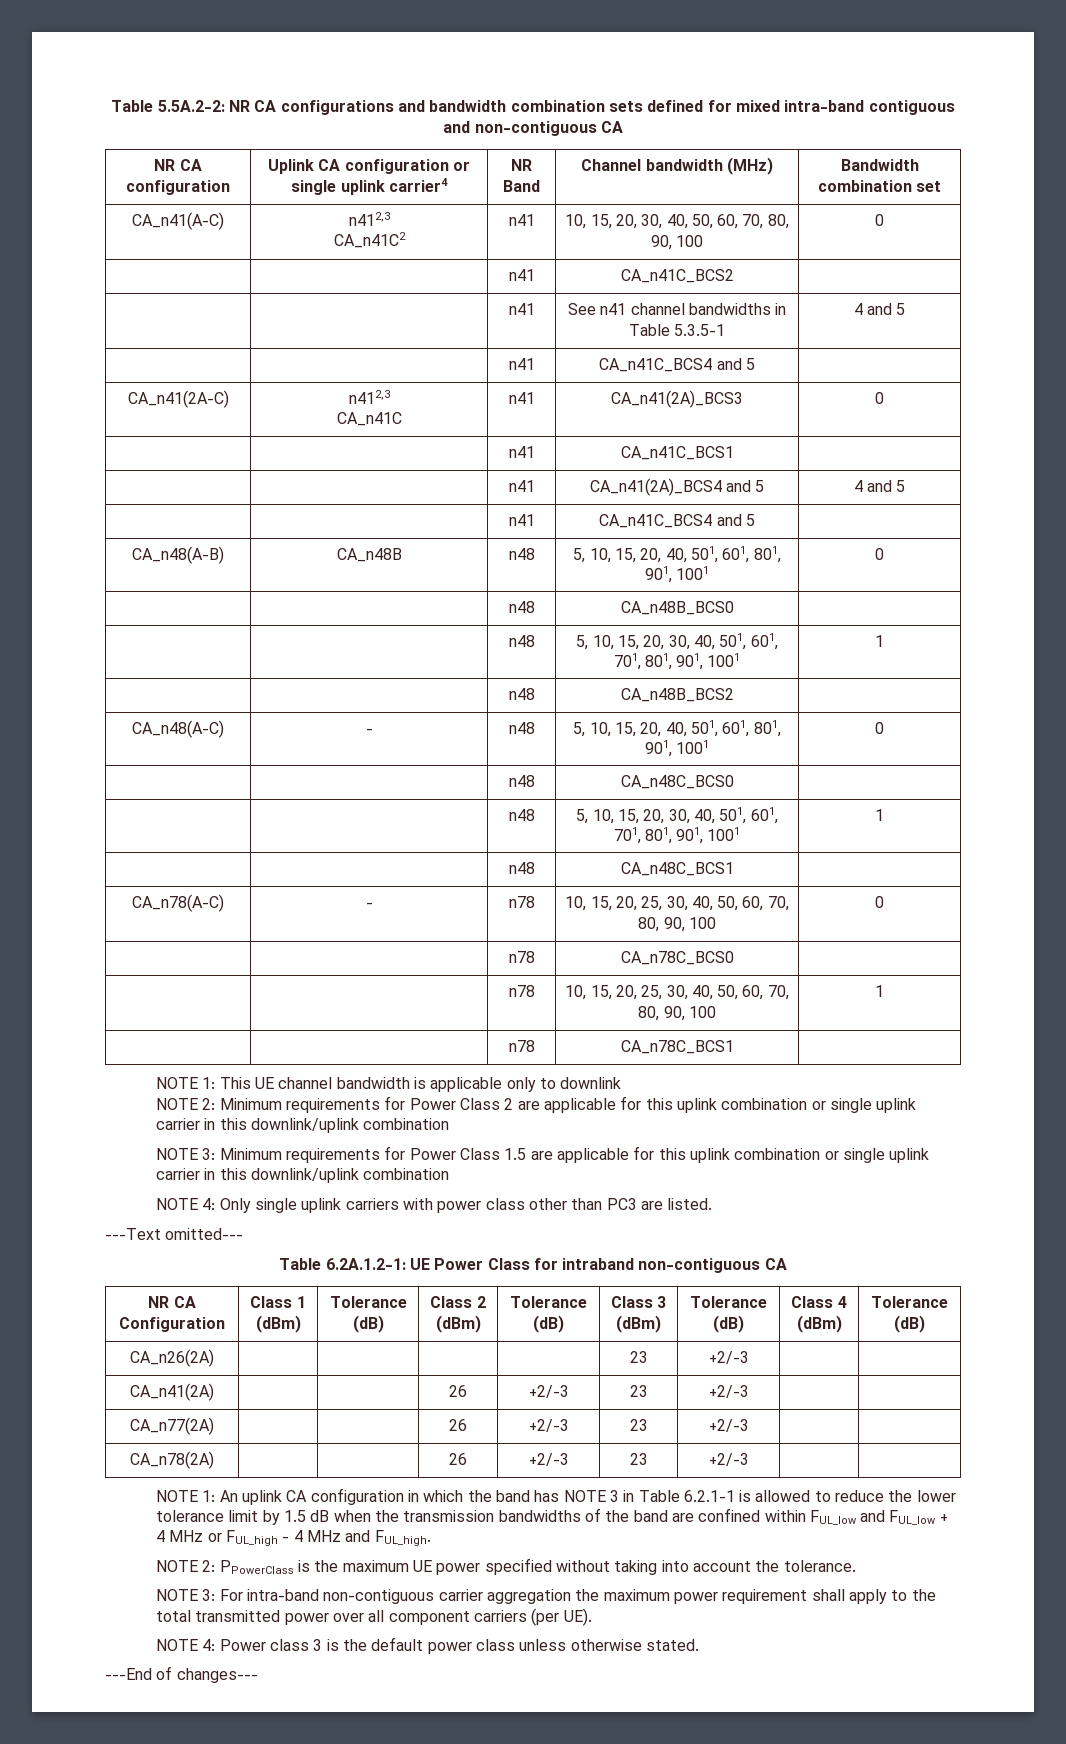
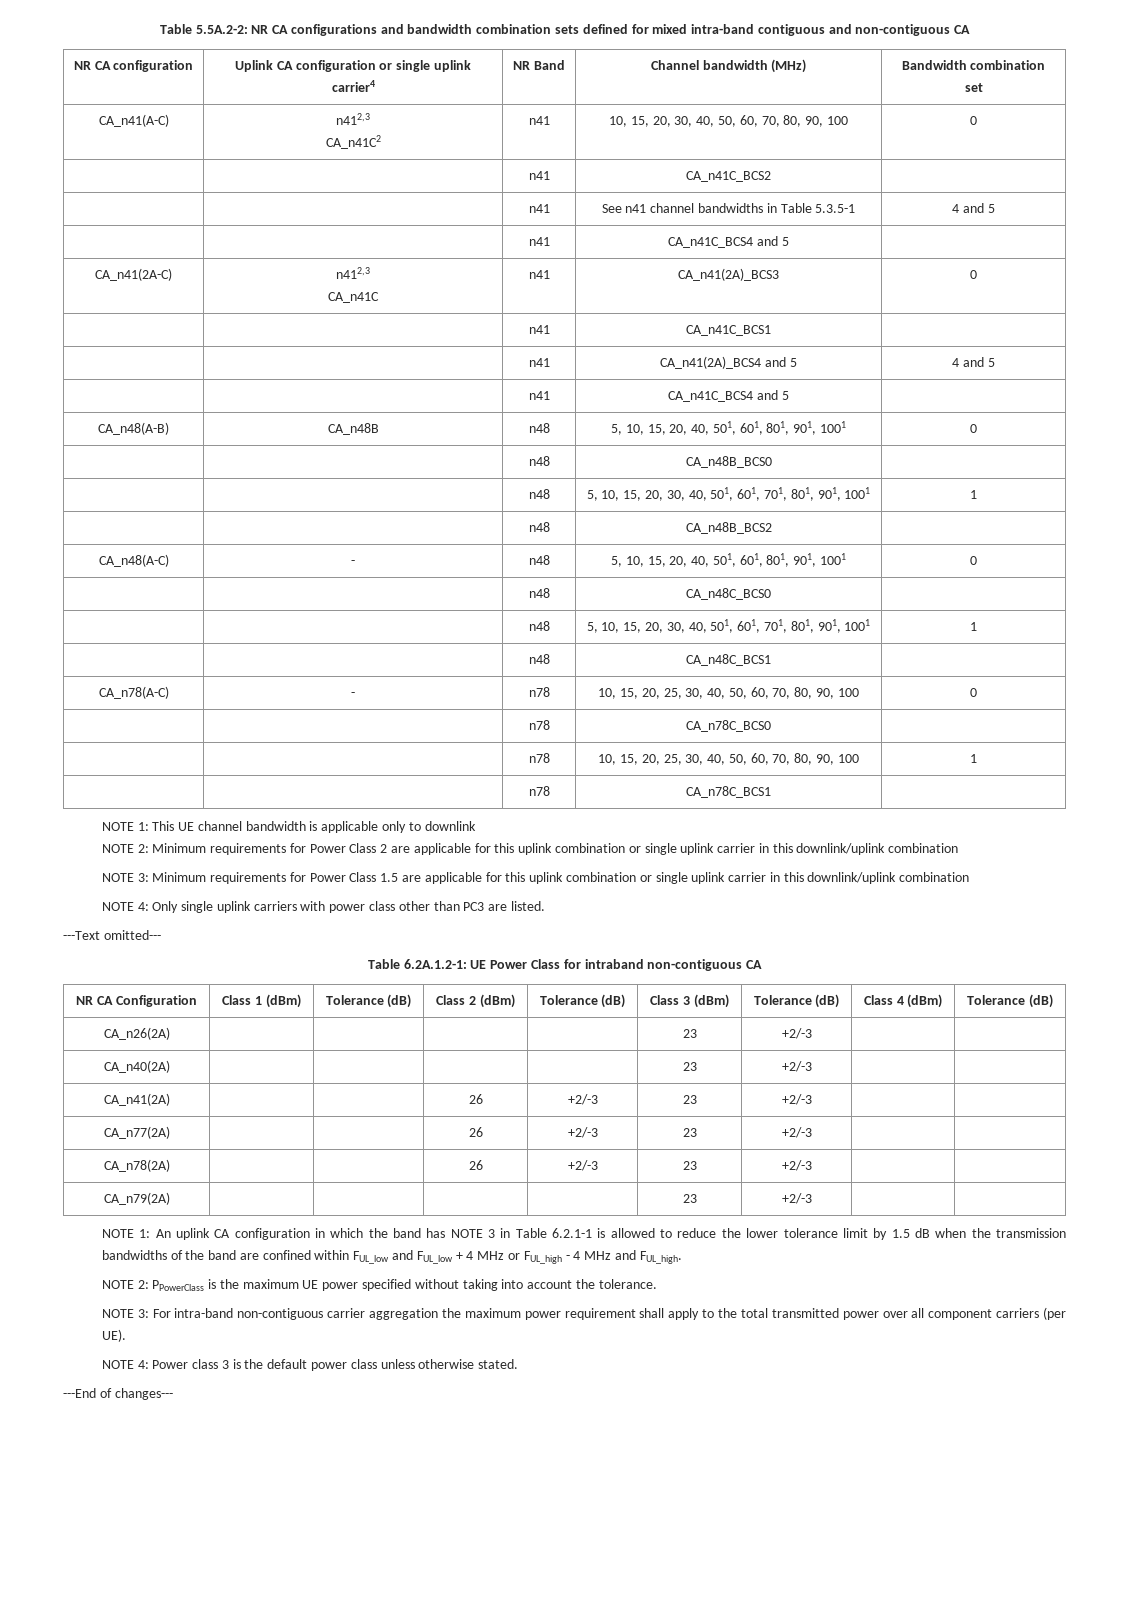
(749, 1357) none -> [103,1060,170,1073] [682,1062,697,1071] [781,1061,812,1072] // CA_n40(2A) | | | | | 23 | +2/-3 | |
(749, 1459) none -> [103,1192,170,1205] [682,1194,697,1203] [781,1193,812,1204] // CA_n79(2A) | | | | | 23 | +2/-3 | |

